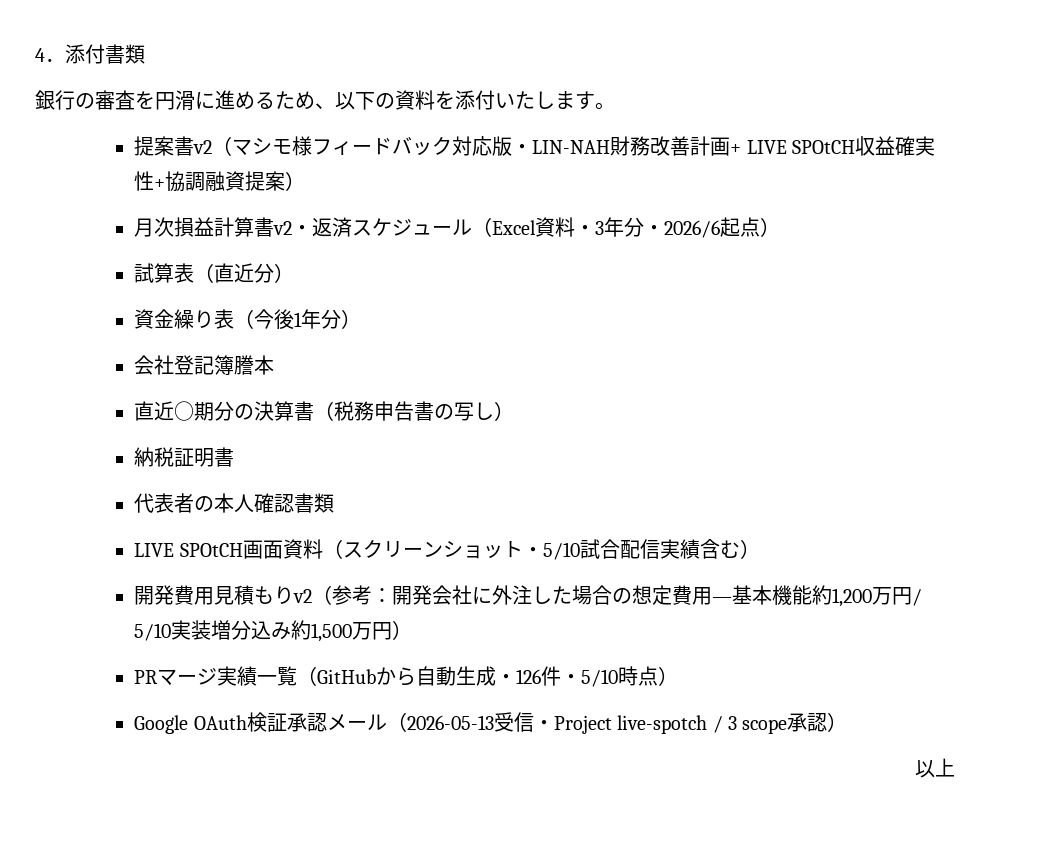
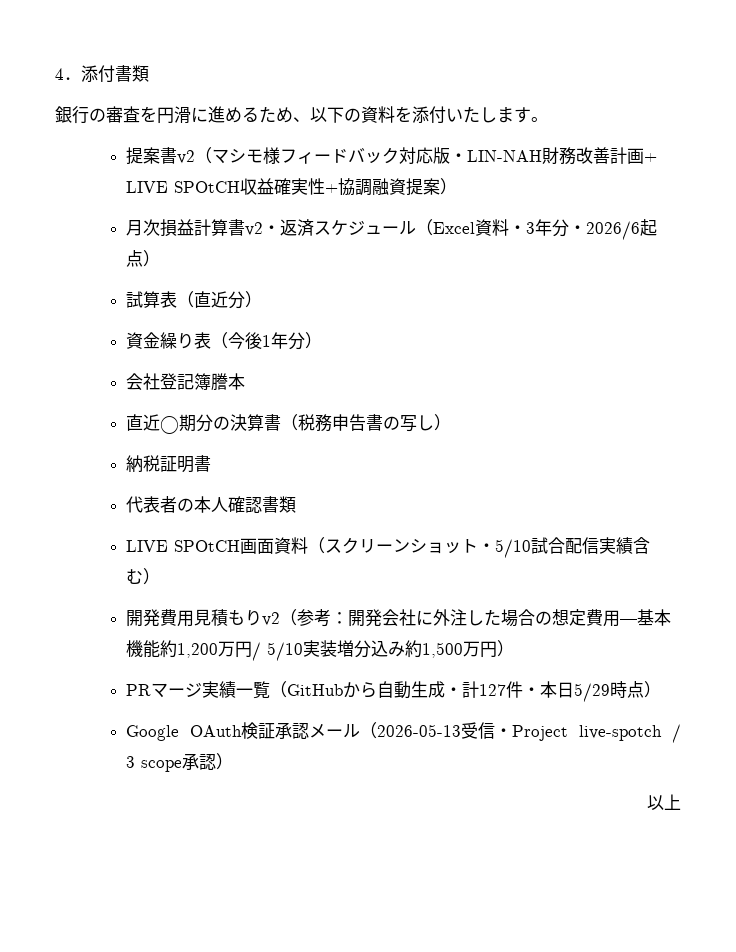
[516,666,619,687] 126件・5/10 -> [462,681,611,702] 計127件・本日5/29

